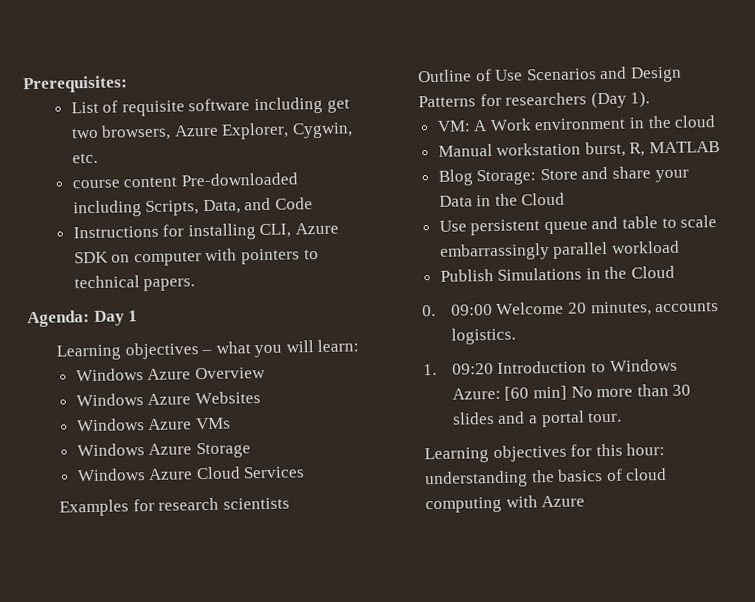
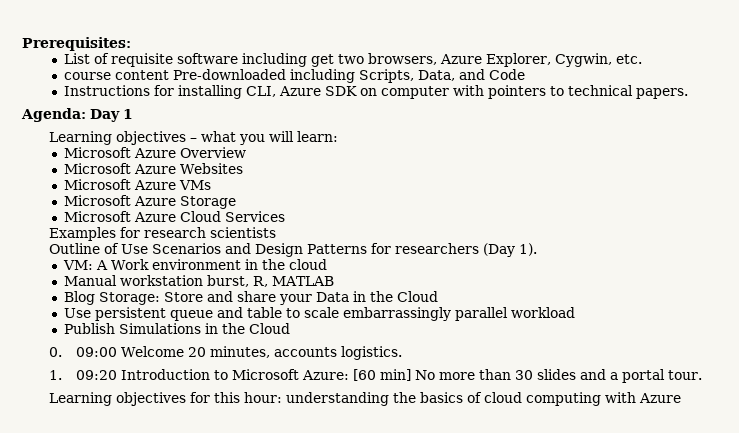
[75,368,144,382] Windows -> [63,147,131,158] Microsoft
[75,393,144,407] Windows -> [63,163,131,174] Microsoft
[76,418,145,432] Windows -> [63,179,131,190] Microsoft
[76,443,145,457] Windows -> [63,195,131,206] Microsoft
[76,468,146,482] Windows -> [63,211,131,222] Microsoft
[609,358,678,372] Windows -> [231,369,299,380] Microsoft

